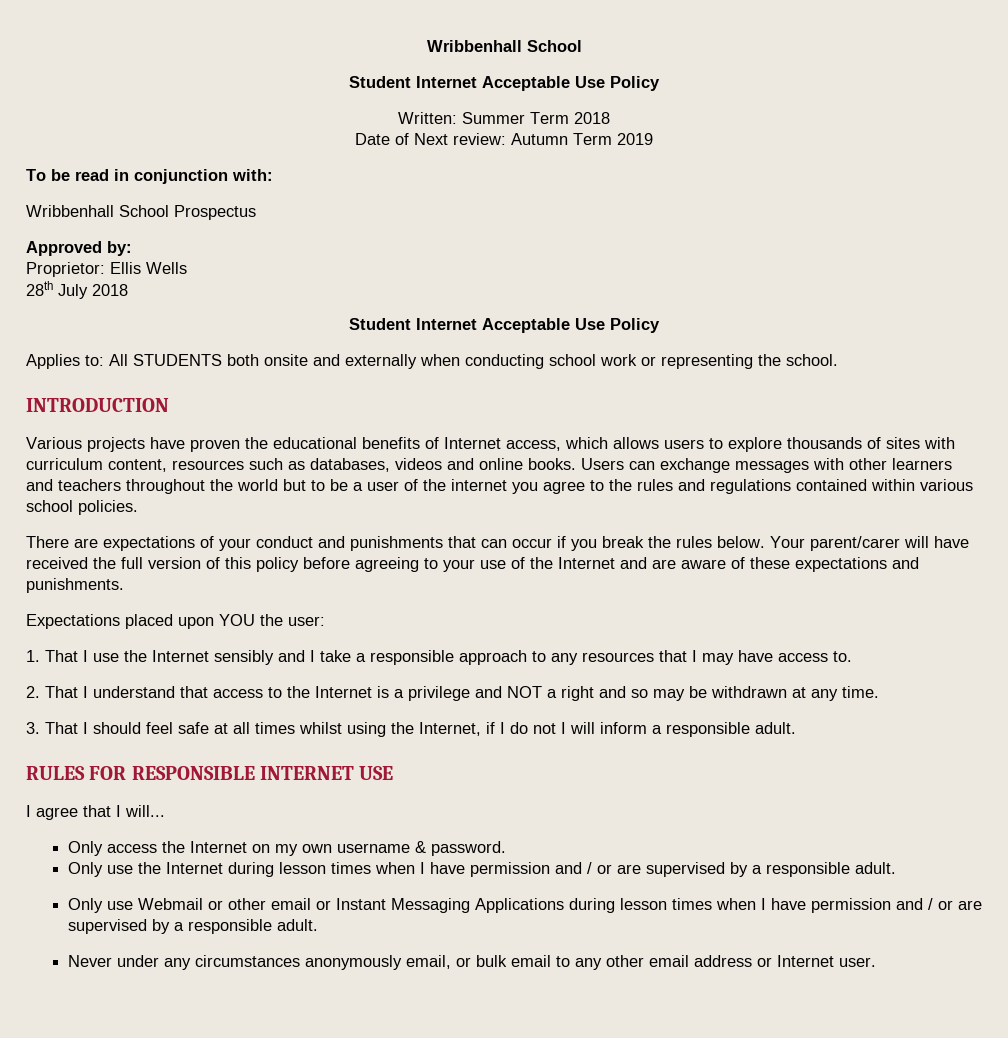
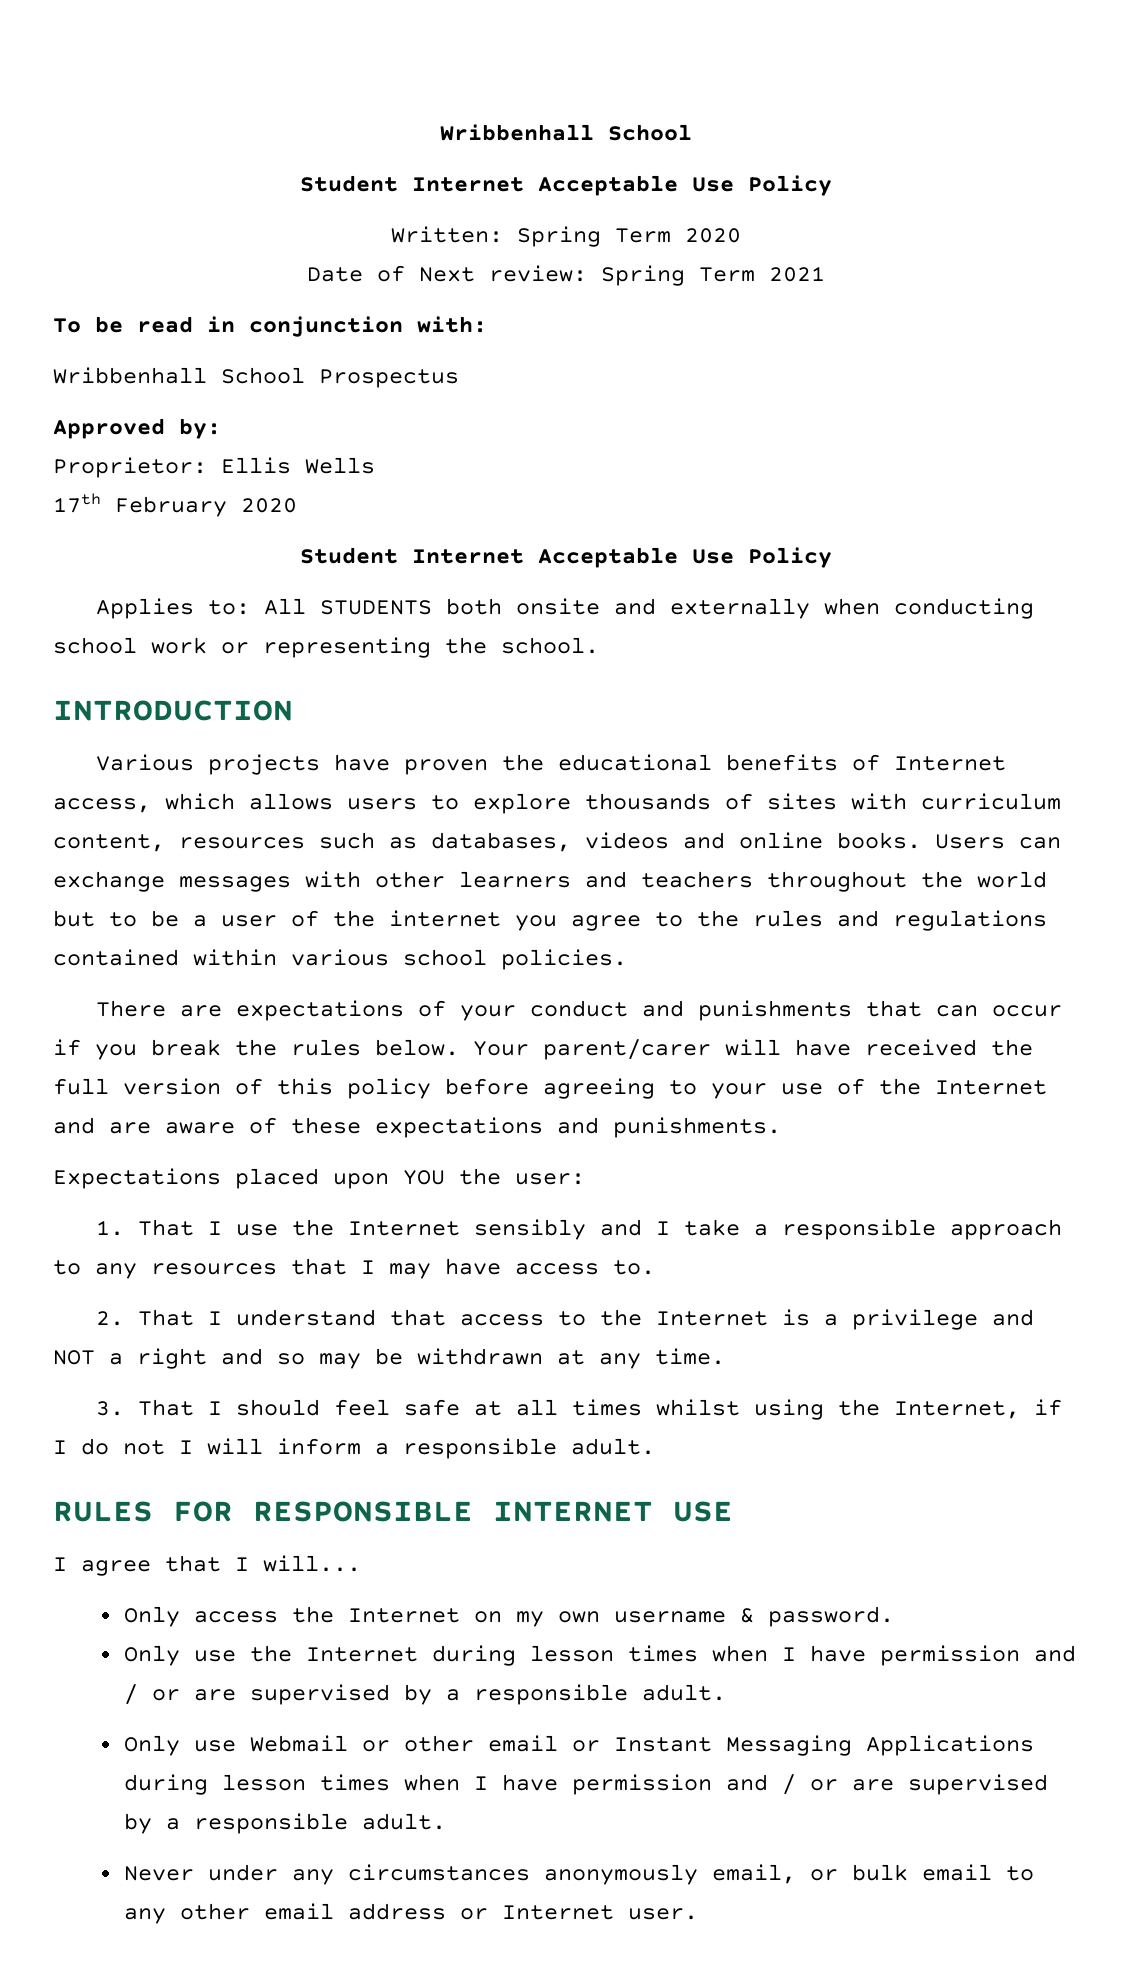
[462,112,610,124] Summer Term 2018 -> [517,226,741,247] Spring Term 2020
[511,133,653,145] Autumn Term 2019 -> [601,265,825,286] Spring Term 2021
[26,281,128,299] 28th July 2018 -> [53,493,297,517] 17th February 2020

